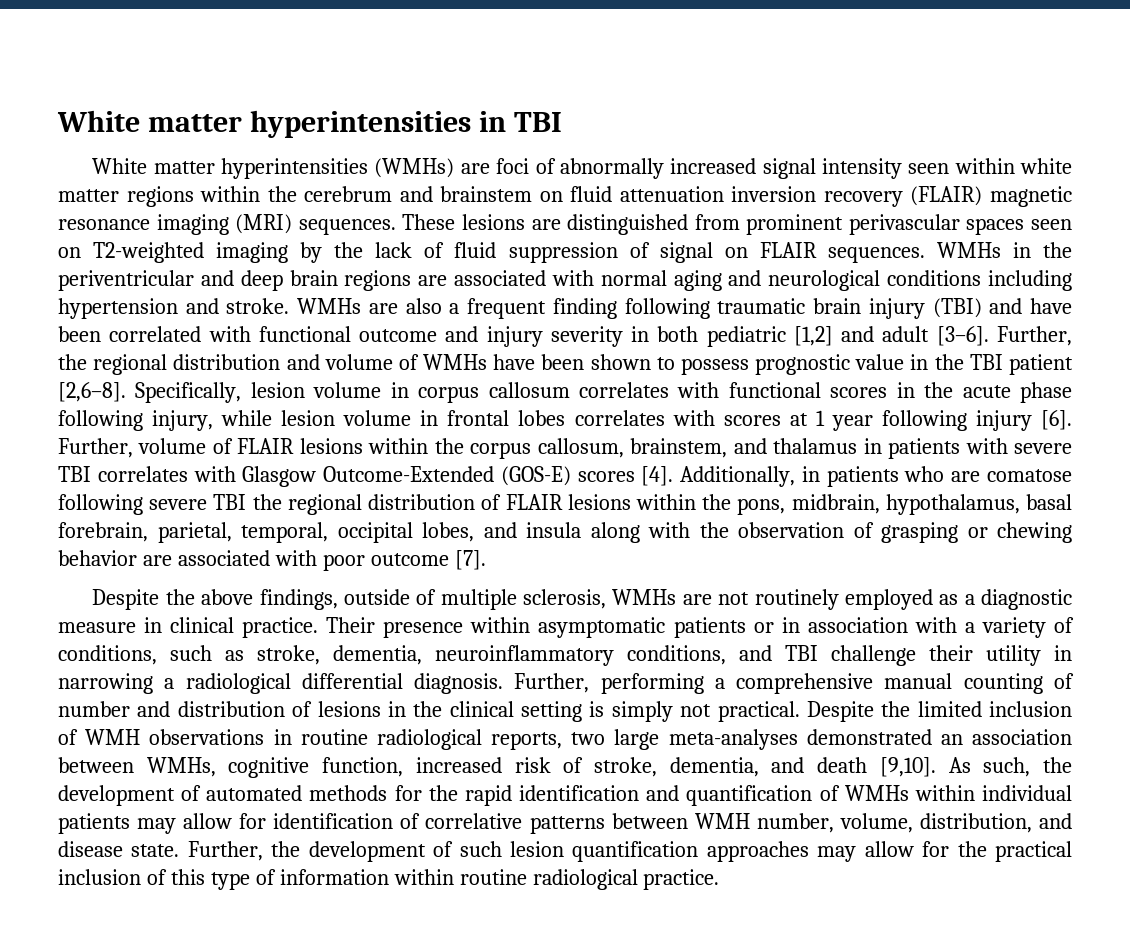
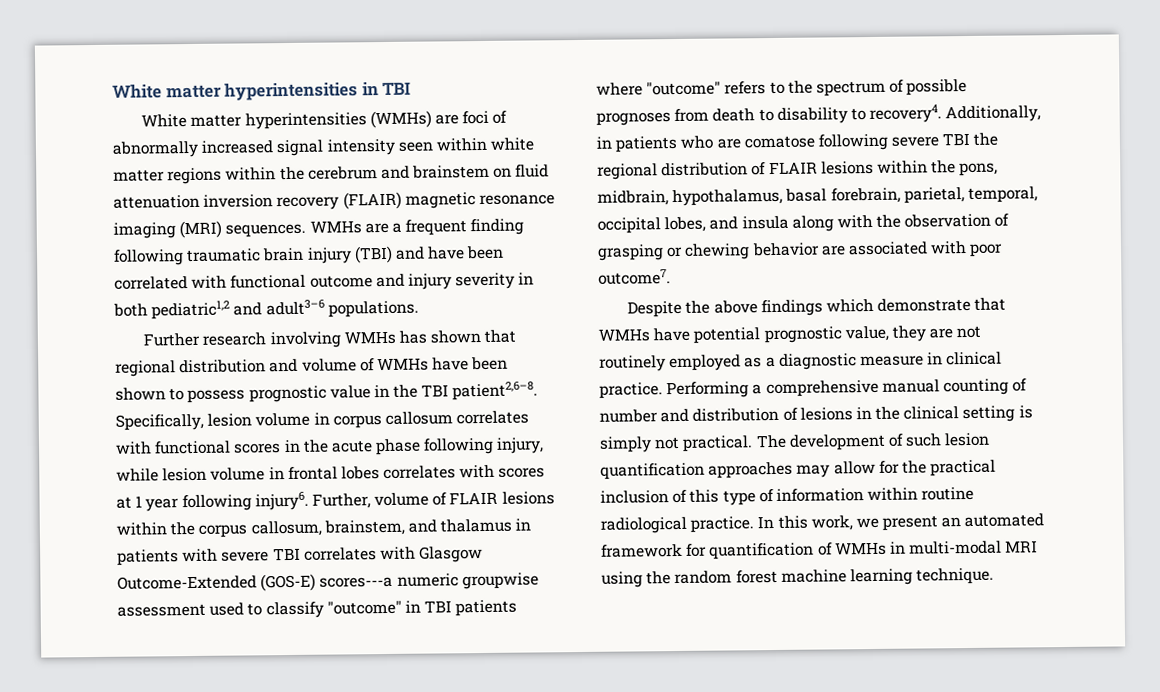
[402,214,1072,235] [58,242,1072,263] [58,270,1072,291] [58,298,442,319] These lesions are distinguished from prominent perivascular spaces seen on T2-weighted imaging by the lack of fluid suppression of signal on FLAIR sequences. WMHs in the periventricular and deep brain regions are associated with normal aging and neurological conditions including hypertension and stroke. WMHs are also -> [309,220,389,234] WMHs are
[706,326,1072,347] [58,354,87,370] pediatric [1,2] and adult [3–6]. Further, the -> [151,299,419,320] [143,329,517,349] pediatric1,2 and adult3–6 populations. // Further research involving WMHs has shown that
[1008,354,1073,375] [58,382,126,402] patient [2,6–8]. -> [452,381,539,401] patient2,6–8.
[975,410,1072,431] injury [6]. -> [254,491,309,511] injury6.
[577,466,674,486] scores [4]. -> [319,572,539,590] [117,599,518,619] [596,78,968,97] [596,104,943,126] scores---a numeric groupwise assessment used to classify "outcome" in TBI patients where "outcome" refers to the spectrum of possible prognoses from death to disability to recovery4.
[370,550,486,570] outcome [7]. -> [598,269,671,285] outcome7.
[259,589,677,610] findings, outside of multiple sclerosis, WMHs -> [760,297,1007,317] [598,325,926,344] findings which demonstrate that WMHs have potential prognostic value, they
[326,617,1075,638] [58,645,1072,666] [58,673,704,694] Their presence within asymptomatic patients or in association with a variety of conditions, such as stroke, dementia, neuroinflammatory conditions, and TBI challenge their utility in narrowing a radiological differential diagnosis. Further, performing -> [666,381,750,399] Performing
[806,701,1072,722] [58,729,1072,750] [58,757,1072,778] [58,785,1072,806] [58,813,1072,834] [58,841,301,861] Despite the limited inclusion of WMH observations in routine radiological reports, two large meta-analyses demonstrated an association between WMHs, cognitive function, increased risk of stroke, dementia, and death [9,10]. As such, the development of automated methods for the rapid identification and quantification of WMHs within individual patients may allow for identification of correlative patterns between WMH number, volume, distribution, and disease state. Further, the -> [755,434,787,449] The
(720, 879) none -> [757,513,1045,531] [601,540,1039,560] [601,567,995,588] In this work, we present an automated framework for quantification of WMHs in multi-modal MRI using the random forest machine learning technique.

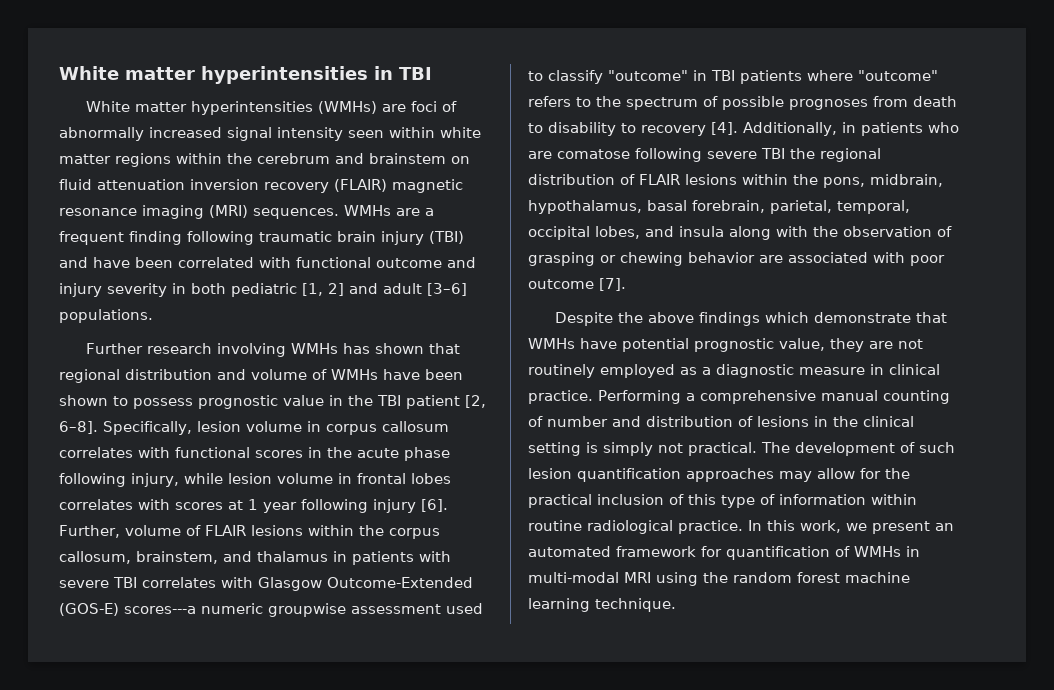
[151,299,325,320] pediatric1,2 and adult3–6 -> [231,283,467,297] pediatric [1, 2] and adult [3–6]
[452,381,539,401] patient2,6–8. -> [406,395,486,409] [59,421,98,434] patient [2, 6–8].
[254,491,309,511] injury6. -> [373,499,448,513] injury [6].
[869,104,943,124] recovery4. -> [641,122,738,136] recovery [4].
[598,269,671,285] outcome7. -> [528,278,626,291] outcome [7].

